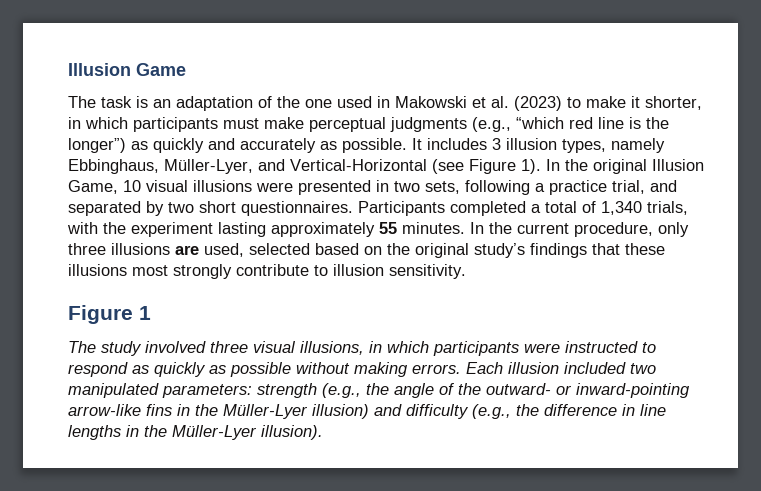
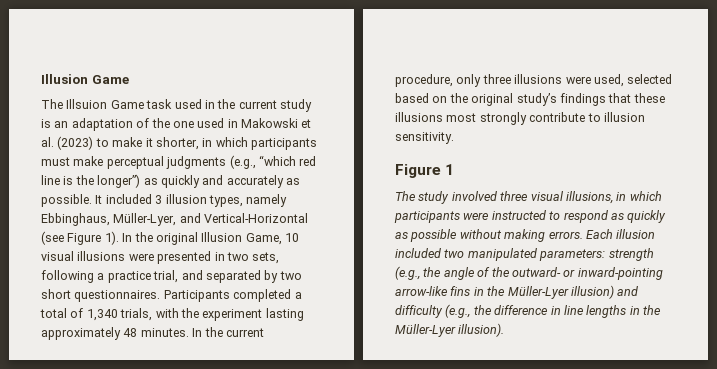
[101,96,132,108] task -> [66,99,312,112] Illsuion Game task used in the current study
[427,138,487,150] includes -> [105,194,152,204] included
[379,222,397,234] 55 -> [123,328,138,337] 48
[175,245,199,255] are -> [565,76,591,84] were

